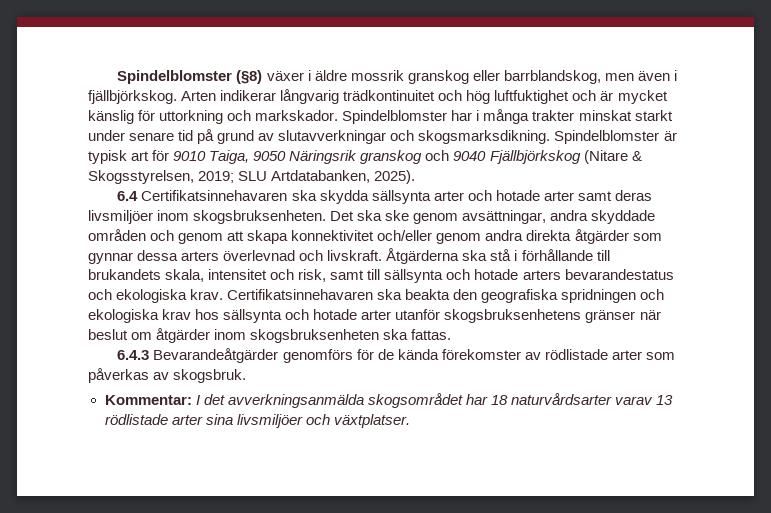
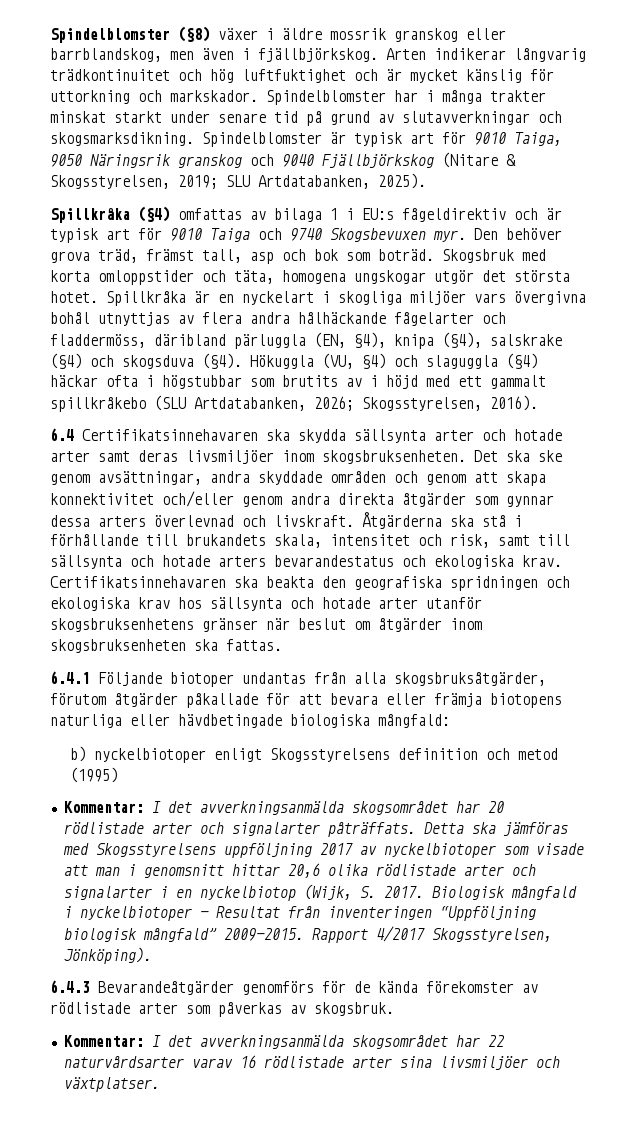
(416, 177) none -> [50,206,562,223] [50,228,562,243] [50,249,546,264] [50,270,570,285] [50,291,586,306] [50,312,506,326] [50,332,562,349] [50,353,538,369] [50,375,546,389] [50,395,538,412] // Spillkråka (§4) omfattas av bilaga 1 i EU:s fågeldirektiv och är typisk art för 9010 Taiga och 9740 Skogsbevuxen myr. Den behöver grova träd, främst tall, asp och bok som boträd. Skogsbruk med korta omloppstider och täta, homogena ungskogar utgör det största hotet. Spillkråka är en nyckelart i skogliga miljöer vars övergivna bohål utnyttjas av flera andra hålhäckande fågelarter och fladdermöss, däribland pärluggla (EN, §4), knipa (§4), salskrake (§4) och skogsduva (§4). Hökuggla (VU, §4) och slaguggla (§4) häckar ofta i högstubbar som brutits av i höjd med ett gammalt spillkråkebo (SLU Artdatabanken, 2026; Skogsstyrelsen, 2016).
(452, 334) none -> [50,671,546,687] [50,693,562,708] [50,714,450,728] [69,746,558,763] [69,767,118,783] [63,801,504,815] [63,822,568,837] [62,843,584,858] [63,863,536,878] [63,884,577,901] [63,906,536,921] [63,926,552,943] [63,947,152,964] // 6.4.1 Följande biotoper undantas från alla skogsbruksåtgärder, förutom åtgärder påkallade för att bevara eller främja biotopens naturliga eller hävdbetingade biologiska mångfald: // b) nyckelbiotoper enligt Skogsstyrelsens definition och metod (1995) // Kommentar: I det avverkningsanmälda skogsområdet har 20 rödlistade arter och signalarter påträffats. Detta ska jämföras med Skogsstyrelsens uppföljning 2017 av nyckelbiotoper som visade att man i genomsnitt hittar 20,6 olika rödlistade arter och signalarter i en nyckelbiotop (Wijk, S. 2017. Biologisk mångfald i nyckelbiotoper – Resultat från inventeringen “Uppföljning biologisk mångfald” 2009–2015. Rapport 4/2017 Skogsstyrelsen, Jönköping).
[490,395,508,405] 18 -> [487,1035,505,1047] 22
[655,395,673,405] 13 -> [239,1055,256,1068] 16

